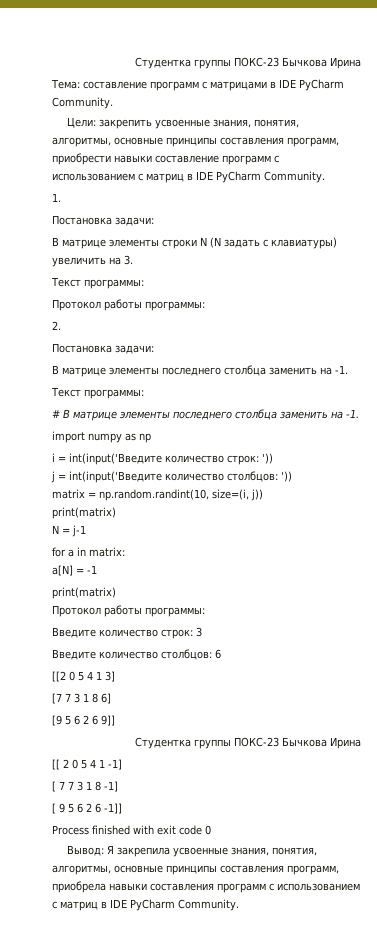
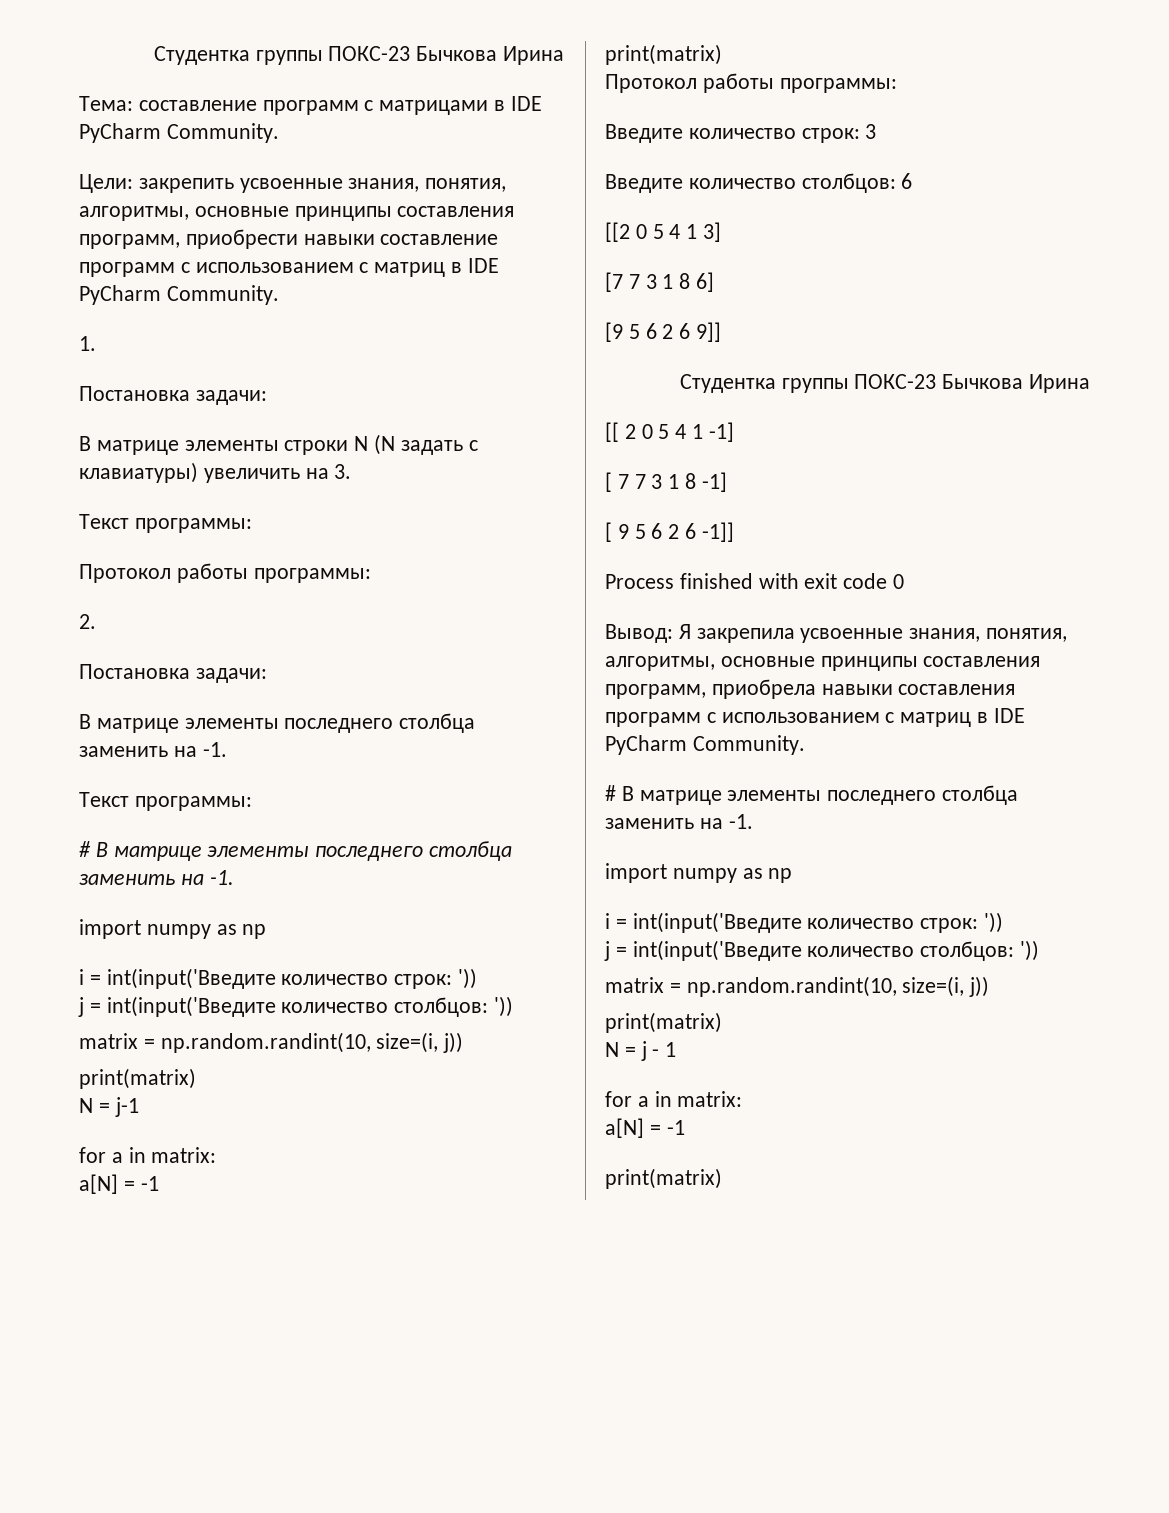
(239, 905) none -> [605,785,1019,805] [605,814,753,829] [605,863,793,883] [605,912,1004,933] [604,940,1040,961] [605,976,990,997] [605,1012,722,1033] [605,1041,677,1061] [605,1091,743,1107] [605,1118,685,1138] [605,1168,722,1189] // # В матрице элементы последнего столбца заменить на -1. // import numpy as np // i = int(input('Введите количество строк: ')) // j = int(input('Введите количество столбцов: ')) // matrix = np.random.randint(10, size=(i, j)) // print(matrix) // N = j - 1 // for a in matrix: // a[N] = -1 // print(matrix)

